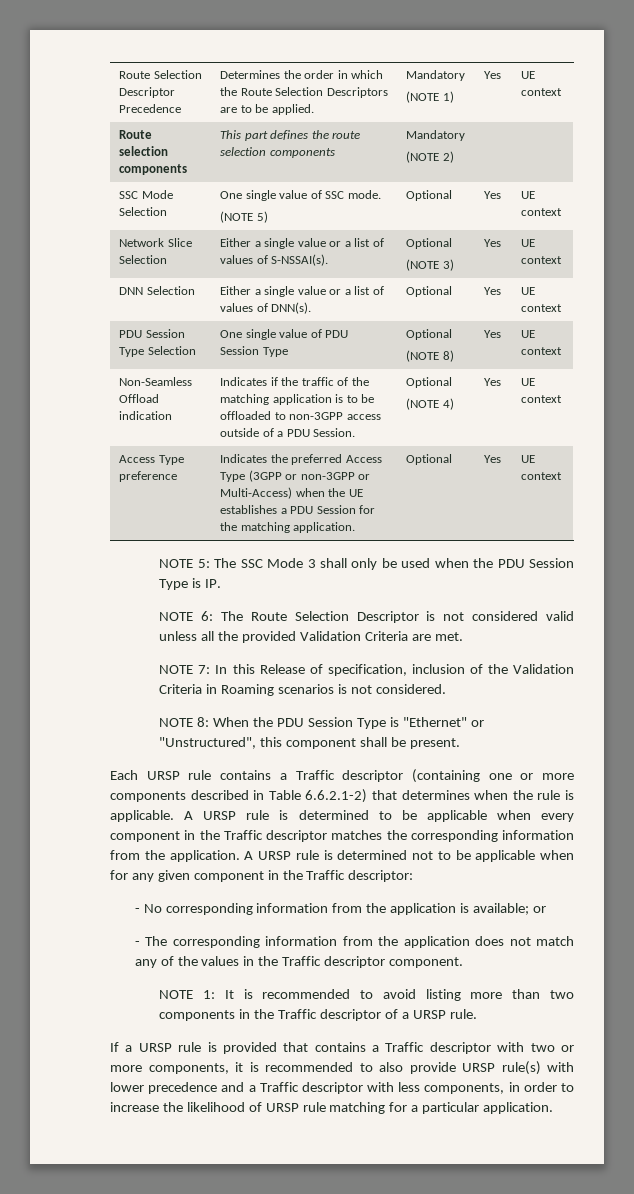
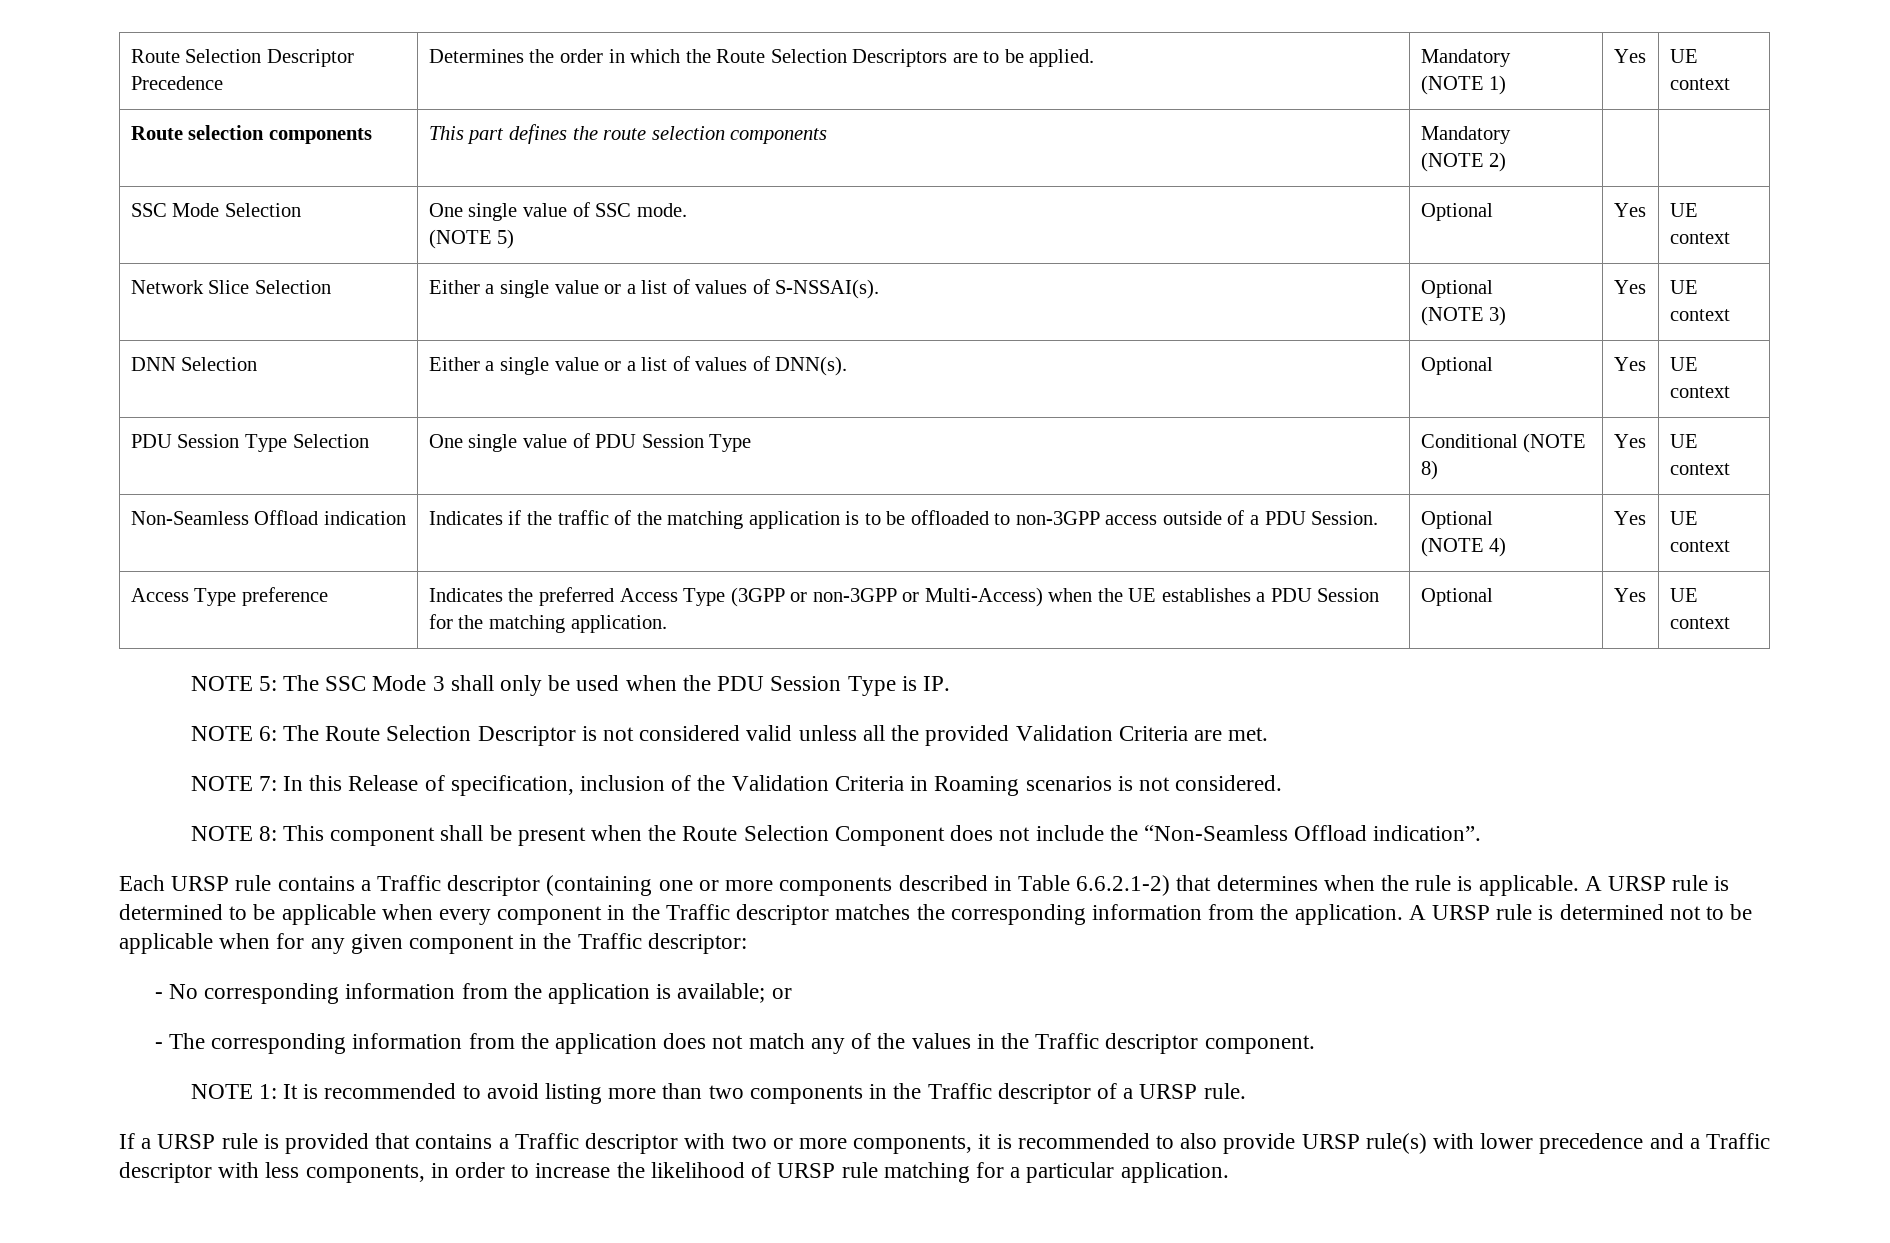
[406,329,453,340] Optional // -> [1420,434,1518,448] Conditional
[213,717,484,729] [159,737,460,749] When the PDU Session Type is "Ethernet" or "Unstructured", this component shall be present. -> [282,825,1482,846] This component shall be present when the Route Selection Component does not include the “Non-Seamless Offload indication”.

